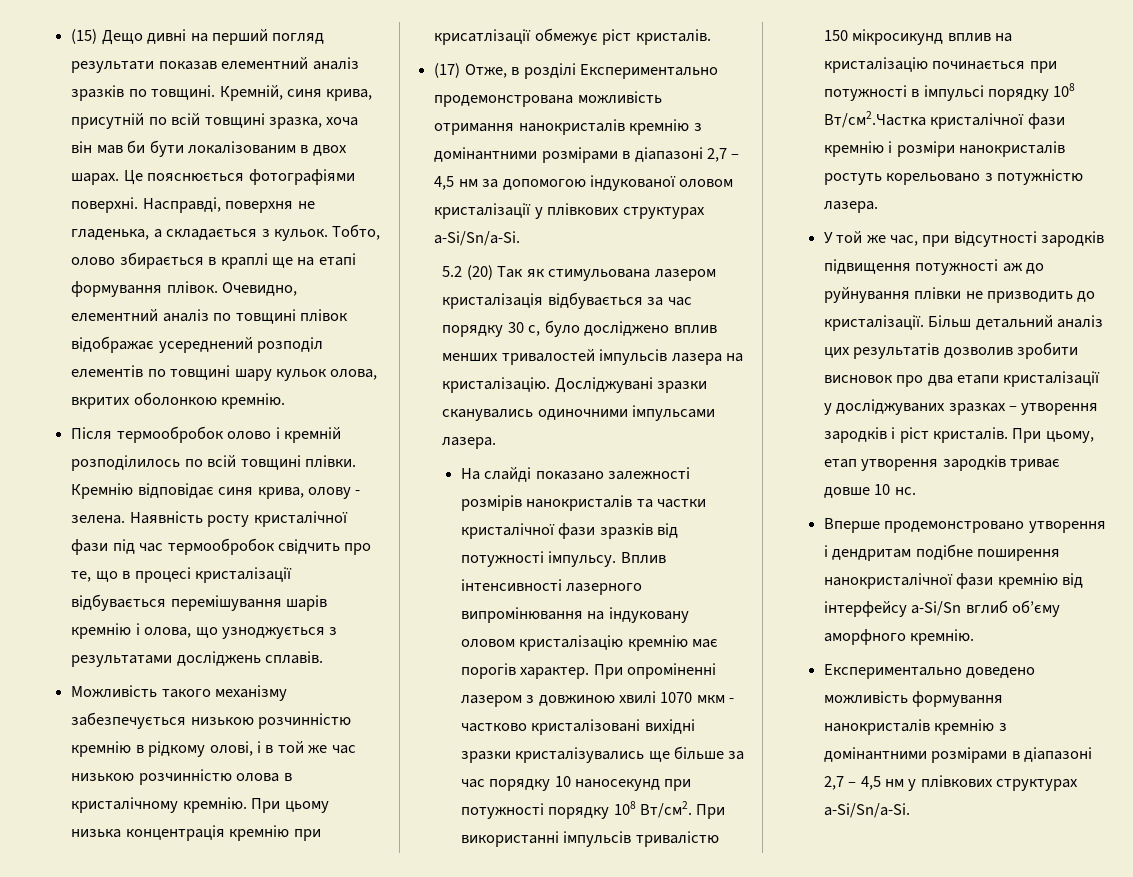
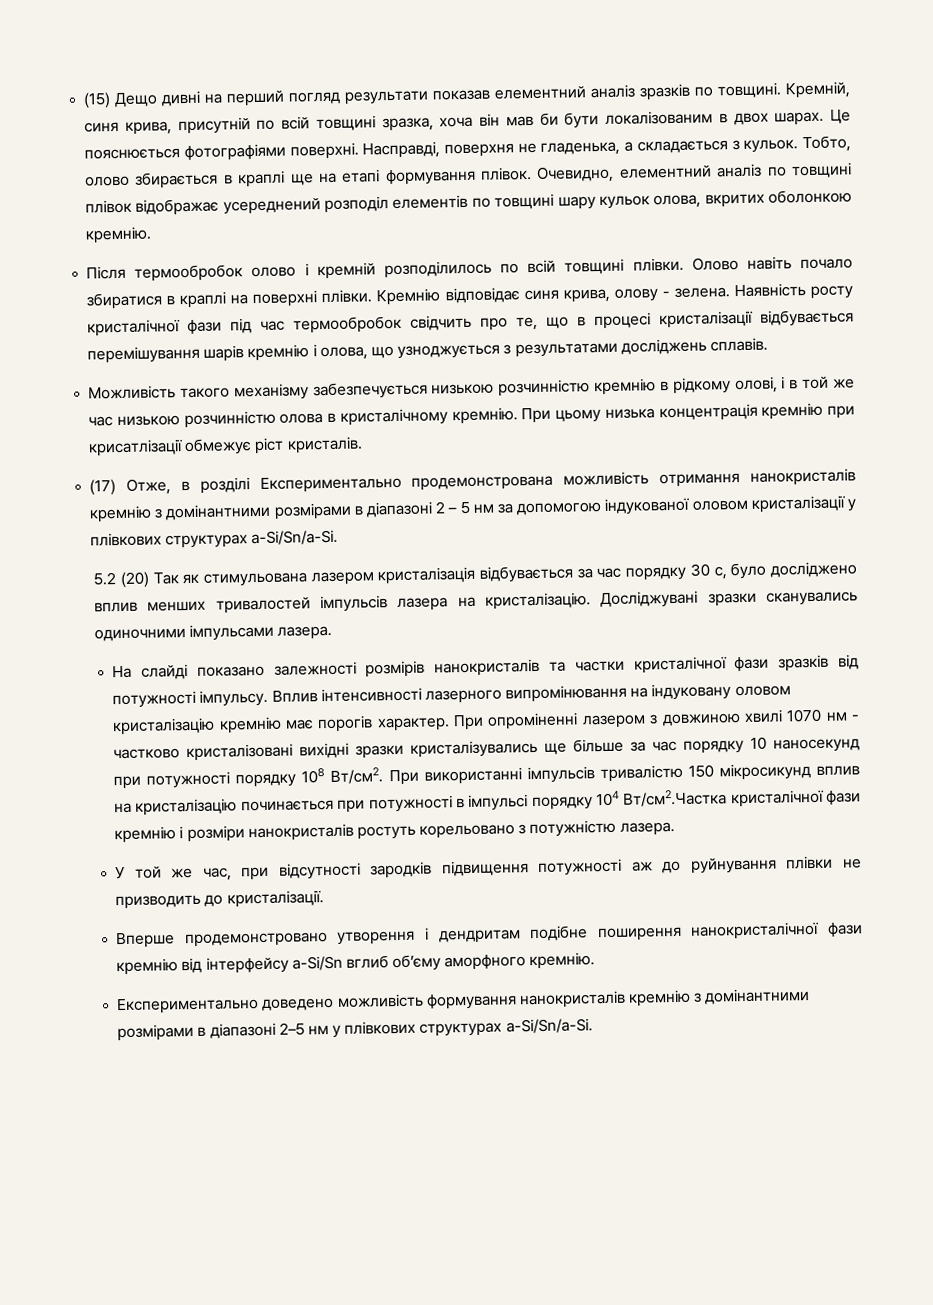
(356, 461) none -> [691,256,854,271] [86,289,373,310] Олово навіть почало збиратися в краплі на поверхні плівки.
[706,148,740,162] [434,176,455,190] 2,7 – 4,5 -> [435,501,470,515] 2 – 5
[696,695,725,703] мкм -> [825,711,848,721] нм
[1053,83,1076,97] 108 -> [595,790,620,807] 104
[928,315,1103,330] [823,342,1078,359] [823,371,1101,387] [823,399,1099,415] [823,427,1094,443] [823,455,1060,471] [823,484,916,498] Більш детальний аналіз цих результатів дозволив зробити висновок про два етапи кристалізації у досліджуваних зразках – утворення зародків і ріст кристалів. При цьому, етап утворення зародків триває довше 10 нс. -> (324, 899) none
[823,776,881,790] 2,7 – 4,5 -> [278,1022,305,1036] 2–5

